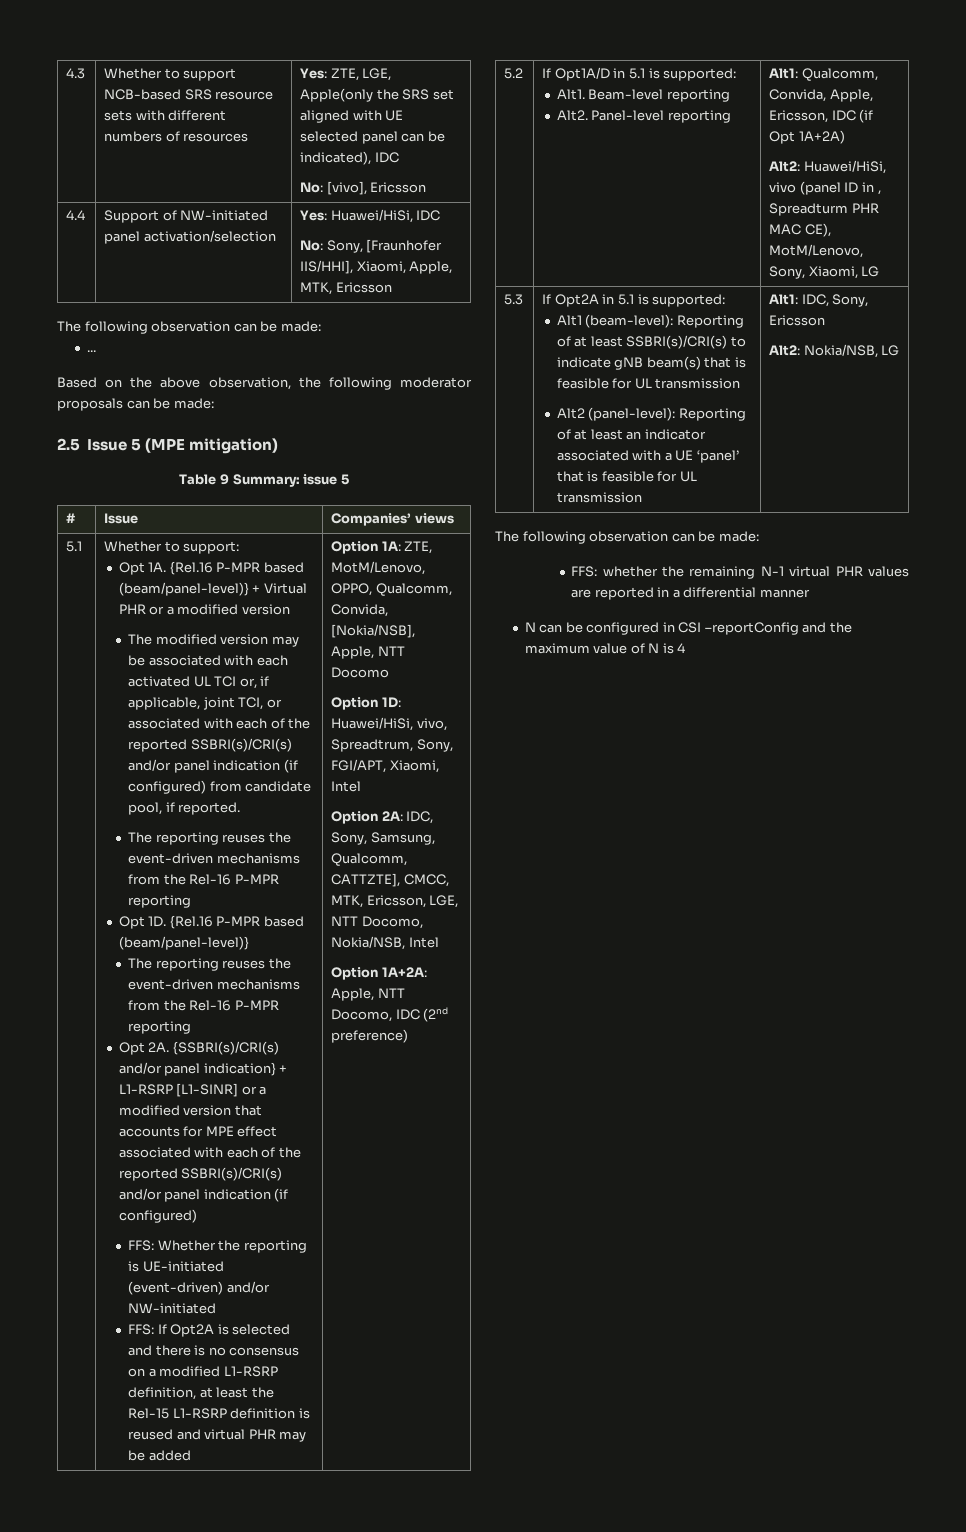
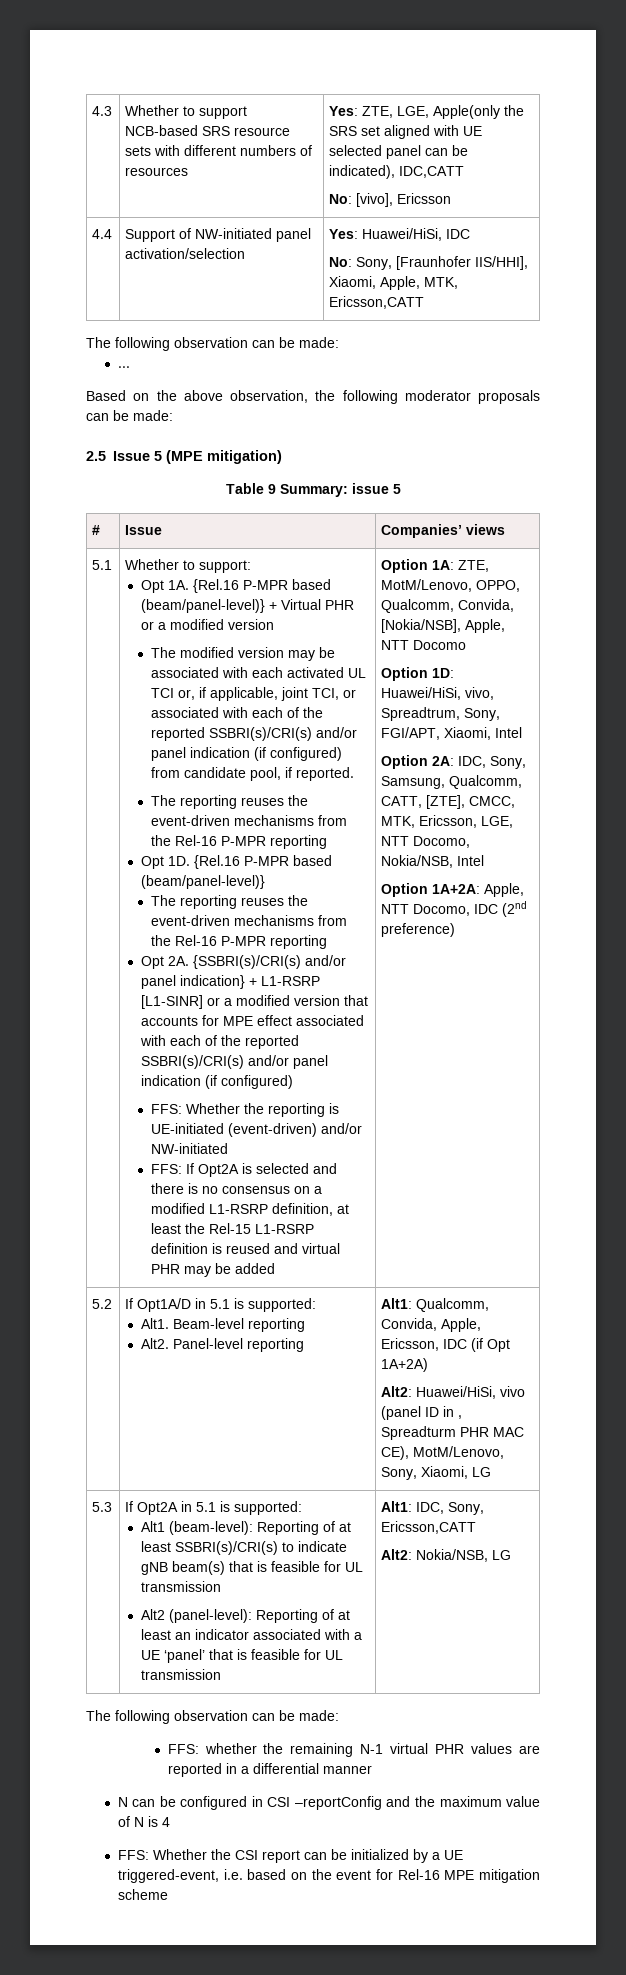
[374,152,399,163] IDC -> [399,166,465,178] IDC,CATT
[335,282,392,293] Ericsson -> [329,296,425,309] Ericsson,CATT
[331,873,401,887] CATTZTE], -> [381,795,466,809] CATT, [ZTE],
[769,315,826,326] Ericsson -> [381,1521,477,1534] Ericsson,CATT
(686, 648) none -> [117,1849,463,1863] [117,1869,540,1883] [117,1889,168,1900] // FFS: Whether the CSI report can be initialized by a UE triggered-event, i.e. based on the event for Rel-16 MPE mitigation scheme

